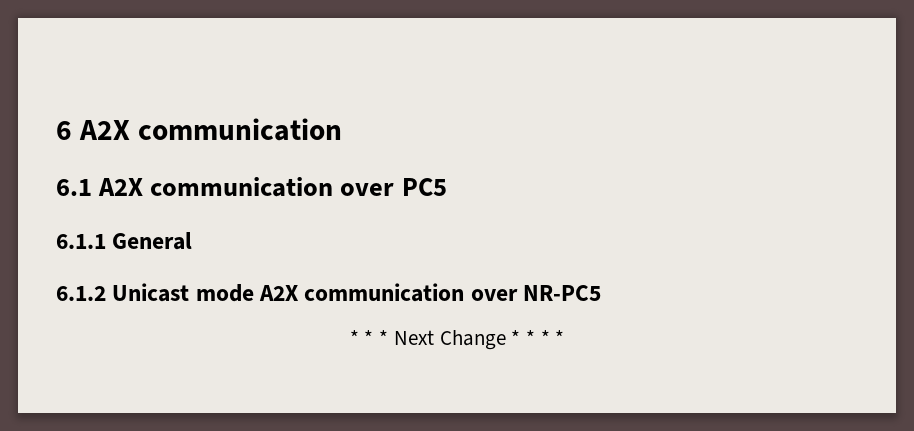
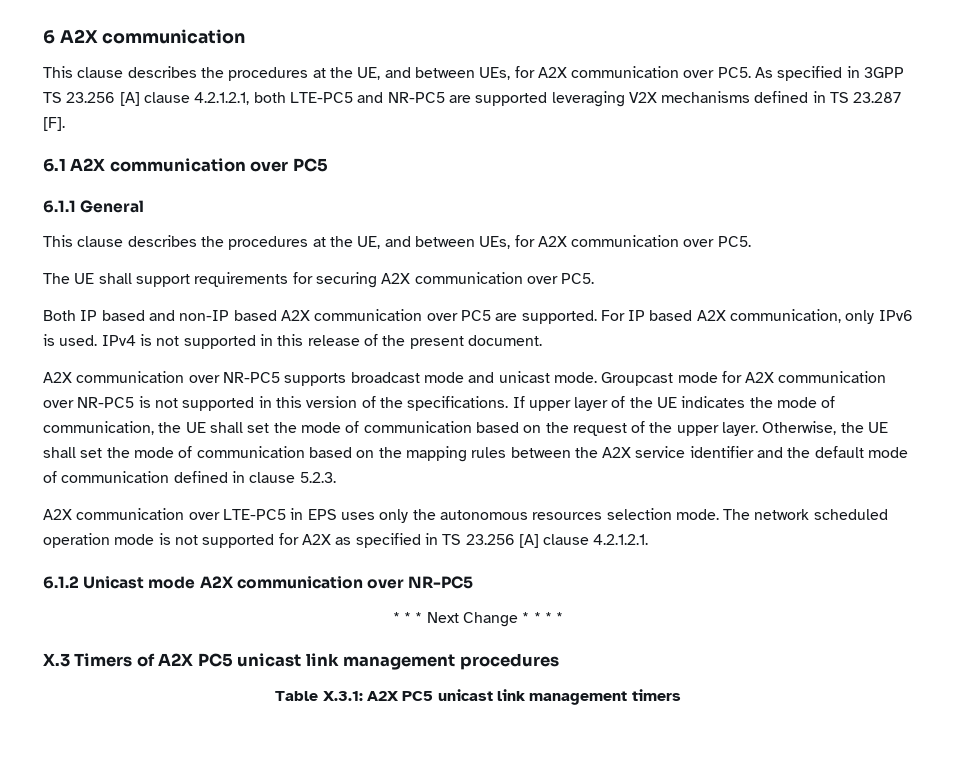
(342, 129) none -> [43,66,905,81] [43,91,902,107] [43,117,65,131] // This clause describes the procedures at the UE, and between UEs, for A2X communication over PC5. As specified in 3GPP TS 23.256 [A] clause 4.2.1.2.1, both LTE-PC5 and NR-PC5 are supported leveraging V2X mechanisms defined in TS 23.287 [F].
(193, 241) none -> [43,235,751,250] [43,272,595,288] [43,309,913,324] [43,334,542,349] [43,371,887,386] [43,396,836,411] [43,421,889,436] [43,446,909,462] [43,471,336,483] [43,508,888,523] [43,533,649,548] // This clause describes the procedures at the UE, and between UEs, for A2X communication over PC5. // The UE shall support requirements for securing A2X communication over PC5. // Both IP based and non-IP based A2X communication over PC5 are supported. For IP based A2X communication, only IPv6 is used. IPv4 is not supported in this release of the present document. // A2X communication over NR-PC5 supports broadcast mode and unicast mode. Groupcast mode for A2X communication over NR-PC5 is not supported in this version of the specifications. If upper layer of the UE indicates the mode of communication, the UE shall set the mode of communication based on the request of the upper layer. Otherwise, the UE shall set the mode of communication based on the mapping rules between the A2X service identifier and the default mode of communication defined in clause 5.2.3. // A2X communication over LTE-PC5 in EPS uses only the autonomous resources selection mode. The network scheduled operation mode is not supported for A2X as specified in TS 23.256 [A] clause 4.2.1.2.1.
(565, 337) none -> [43,653,559,670] [275,689,681,705] // X.3 Timers of A2X PC5 unicast link management procedures // Table X.3.1: A2X PC5 unicast link management timers

